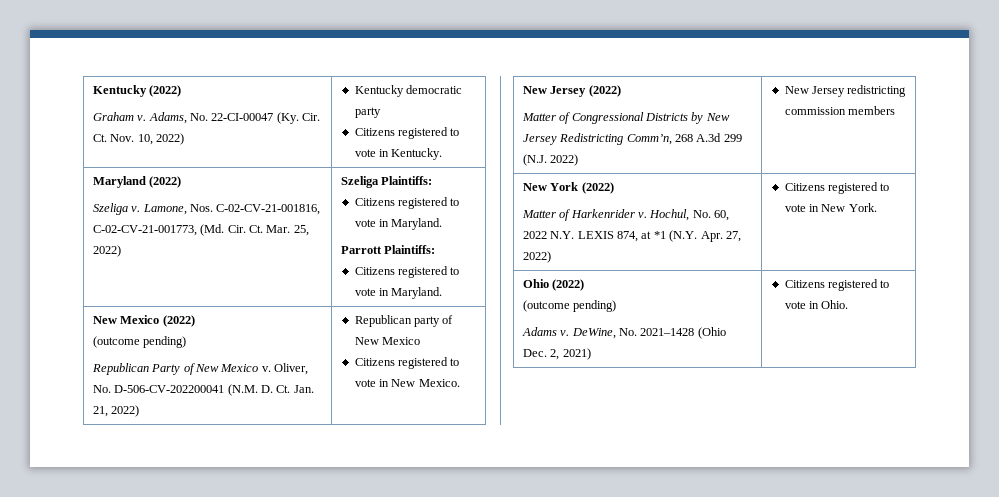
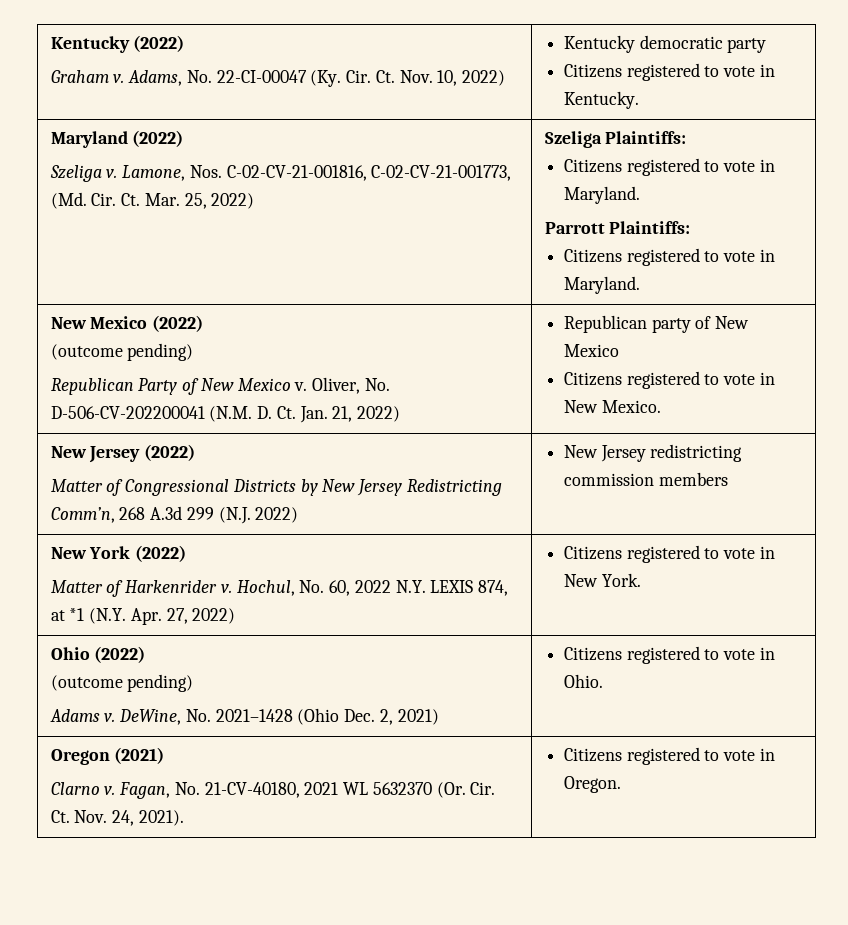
(849, 304) none -> [50,747,165,765] [50,782,496,799] [50,810,184,826] [564,747,775,765] [564,776,622,793] // Oregon (2021) // Clarno v. Fagan, No. 21-CV-40180, 2021 WL 5632370 (Or. Cir. Ct. Nov. 24, 2021). | Citizens registered to vote in Oregon.

